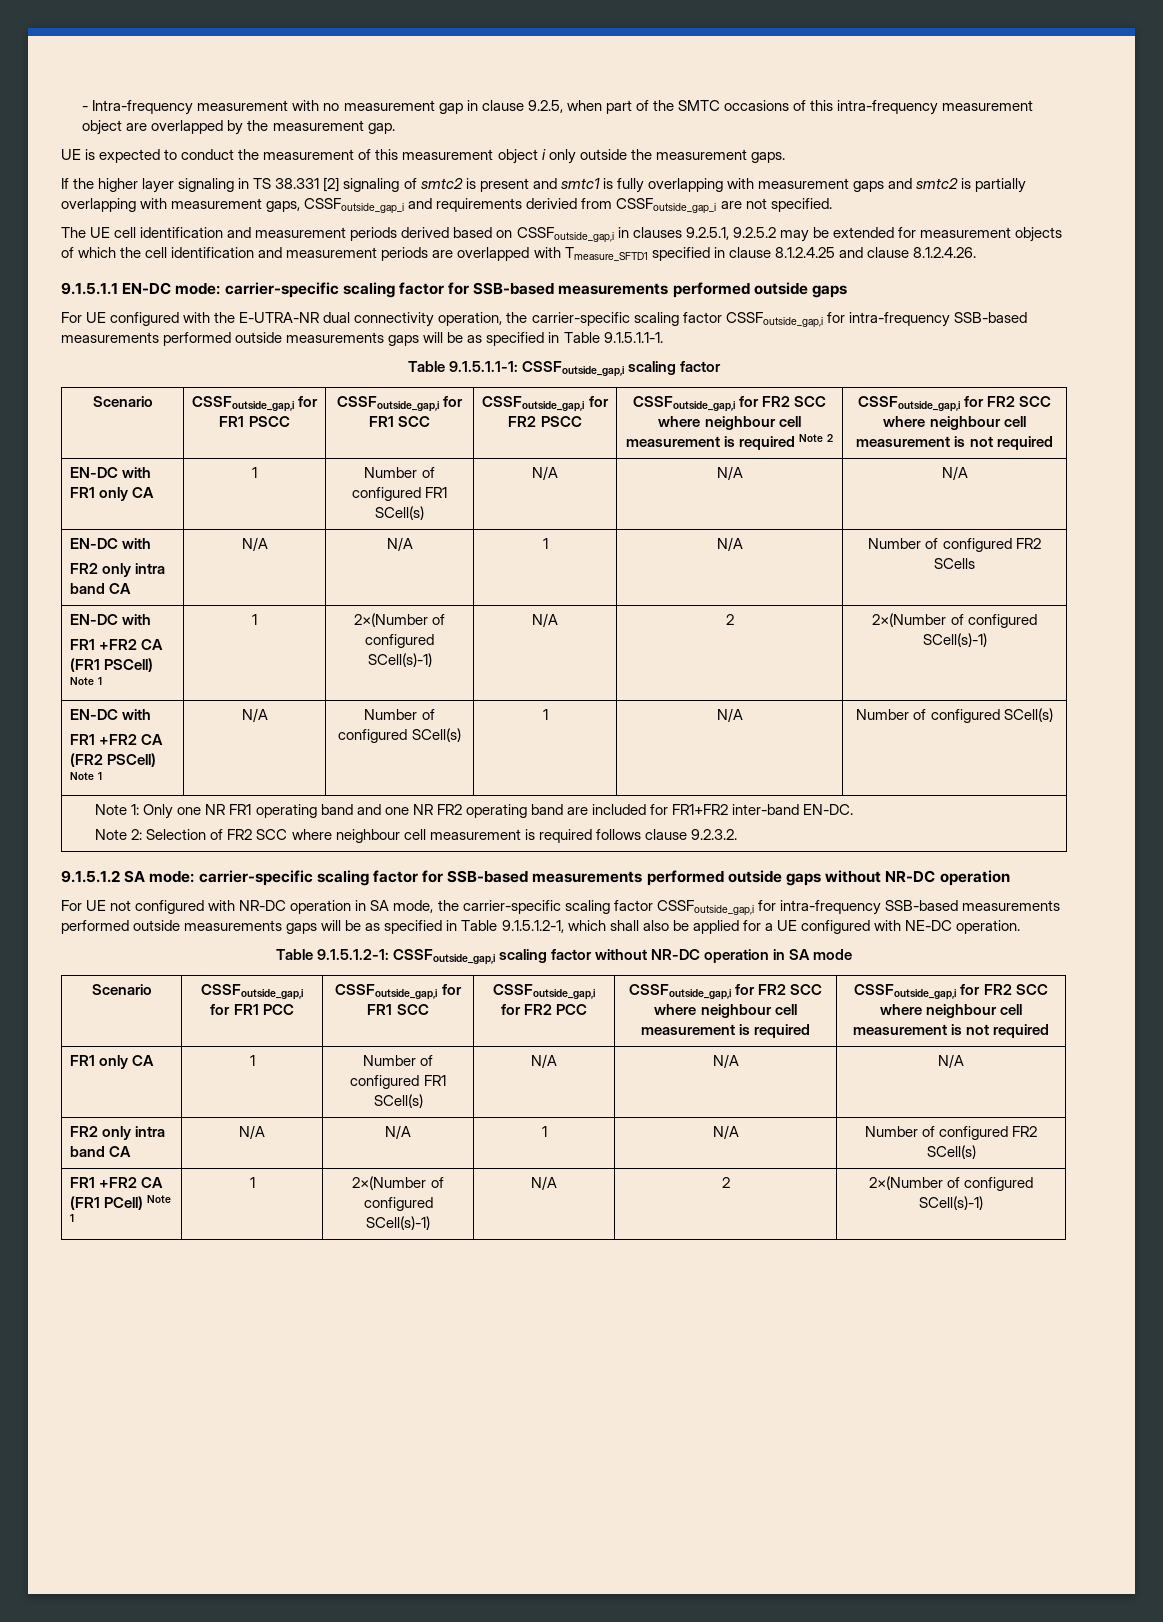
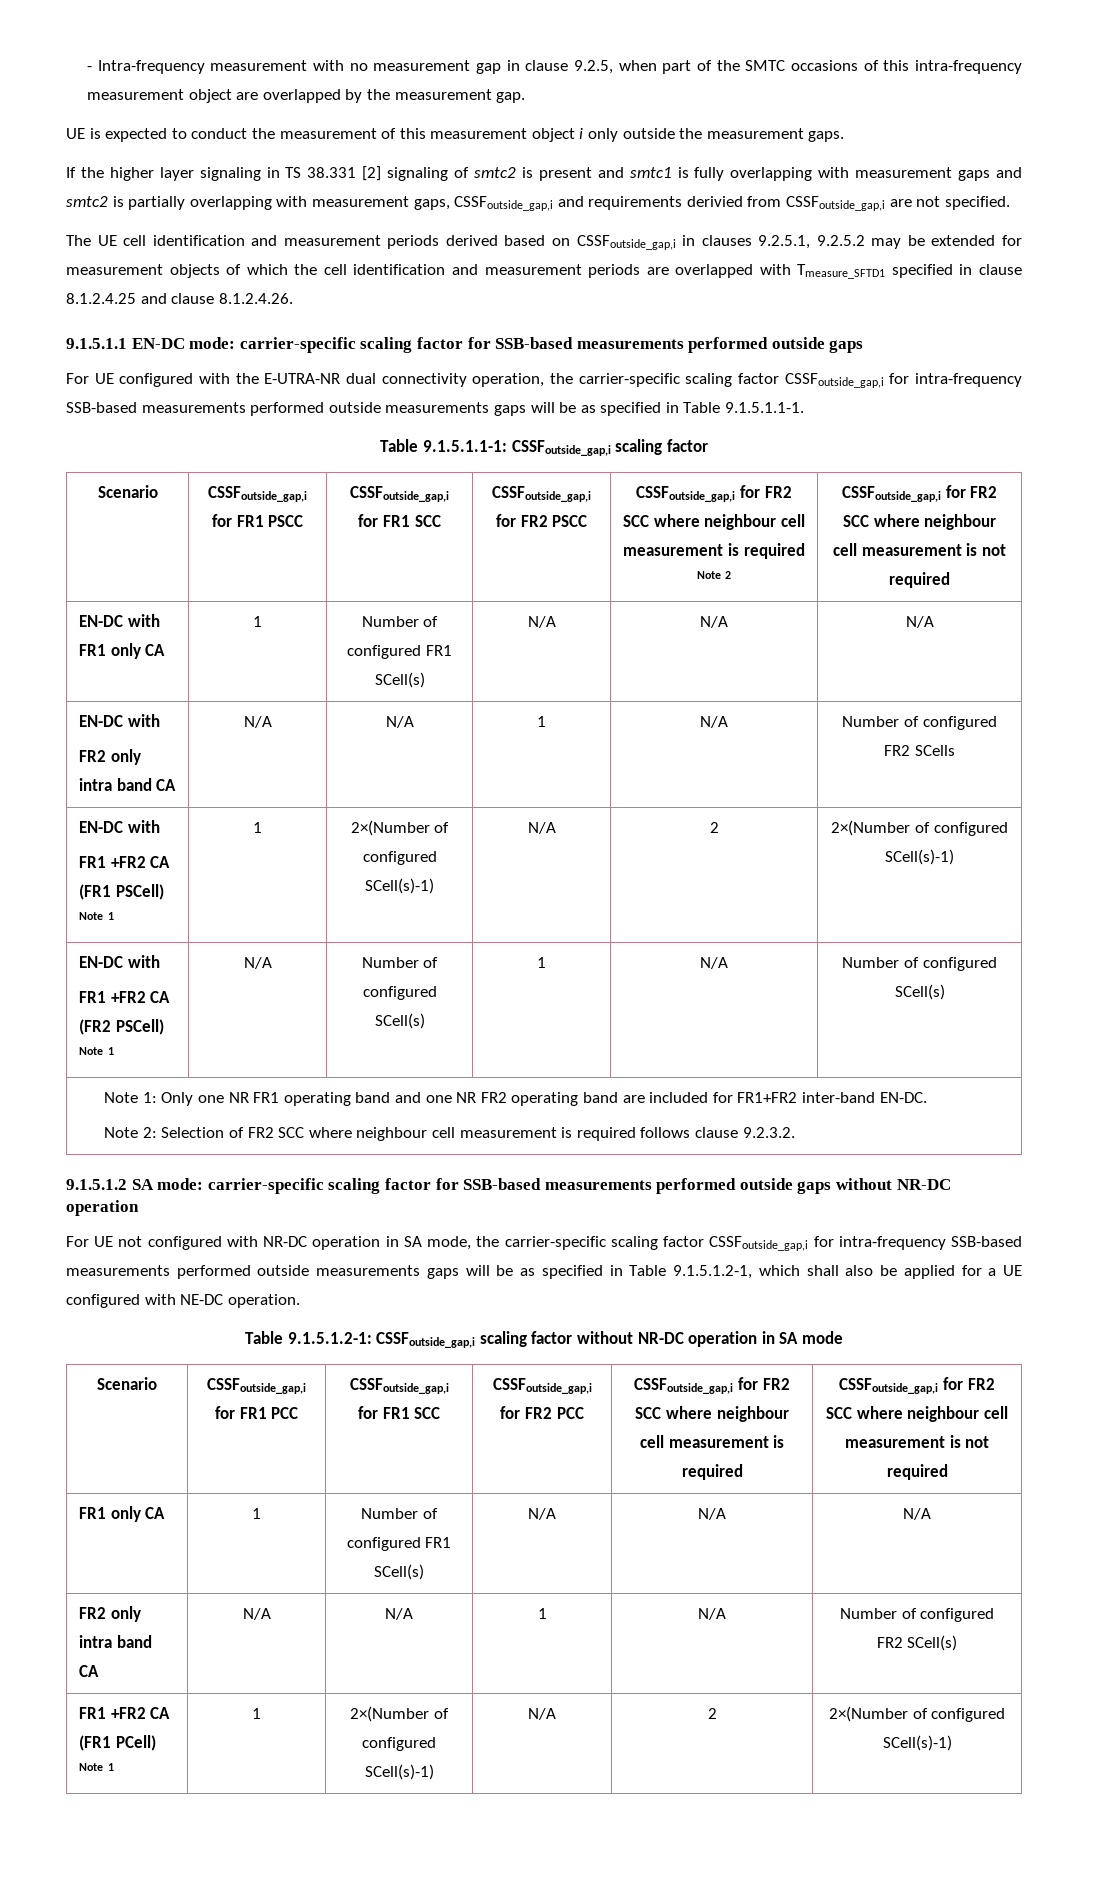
[304,198,405,214] CSSFoutside_gap_i -> [454,196,554,211] CSSFoutside_gap,i
[616,198,717,214] CSSFoutside_gap_i -> [786,196,886,211] CSSFoutside_gap,i

